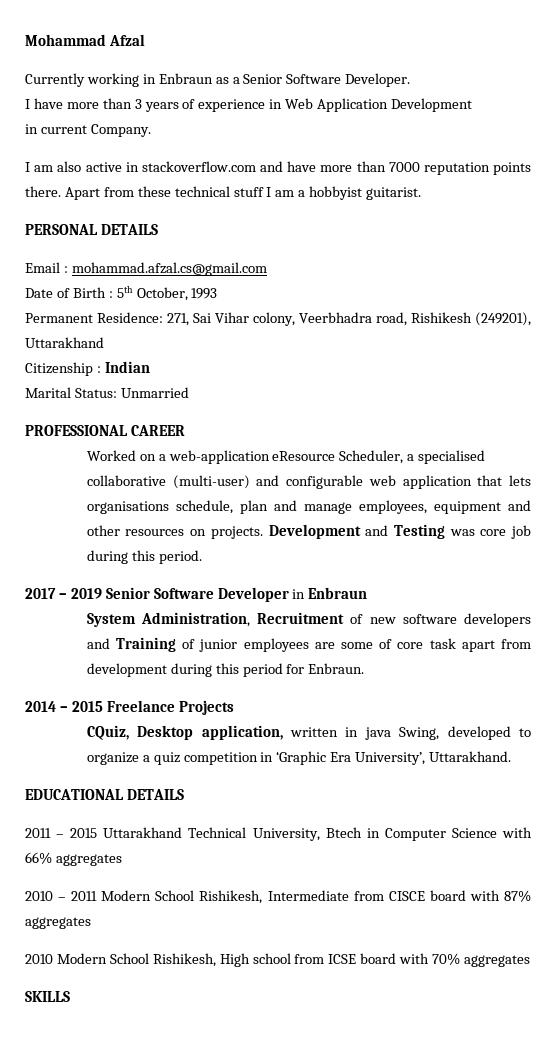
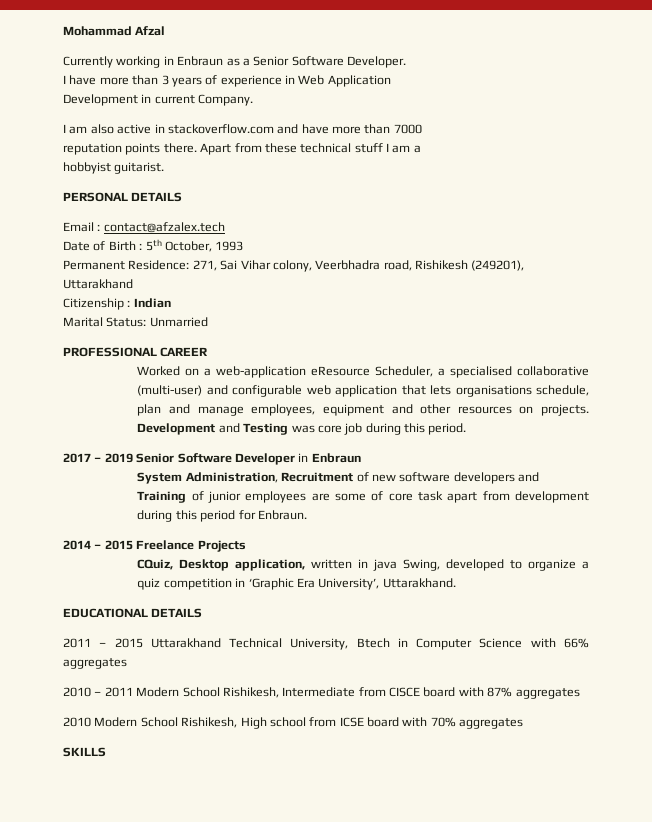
[391,98,473,112] Development // -> [63,94,138,106] // Development
(420, 167) none -> (422, 129) //
(306, 193) none -> (421, 149) //
[71,262,267,276] mohammad.afzal.cs@gmail.com -> [103,222,225,233] contact@afzalex.tech

